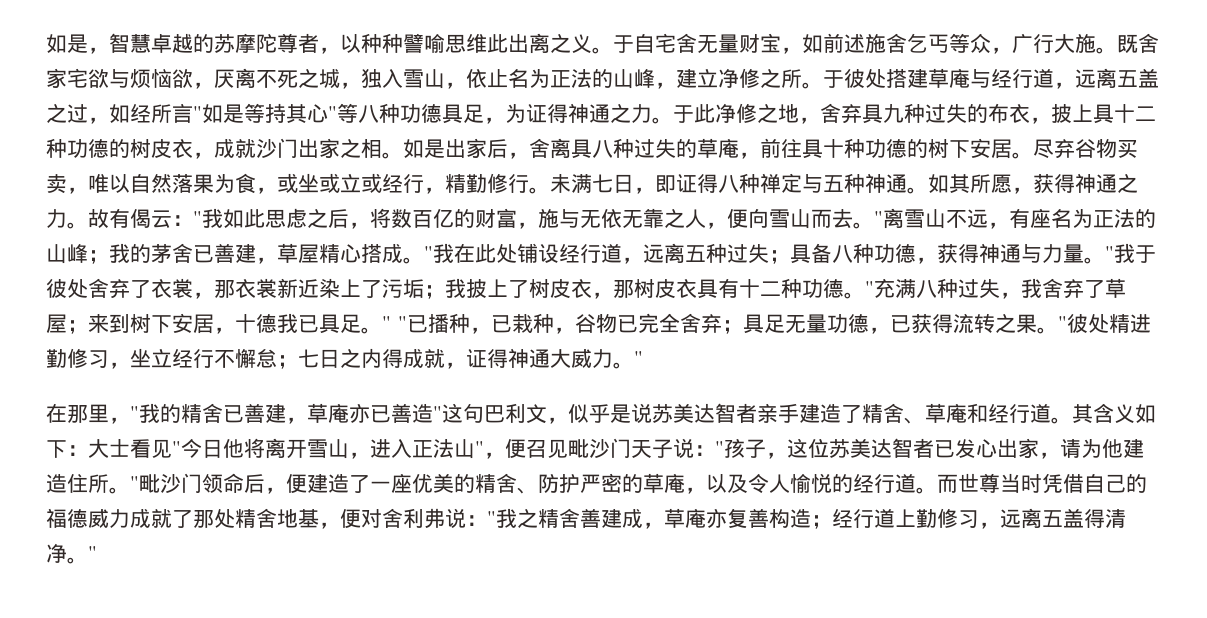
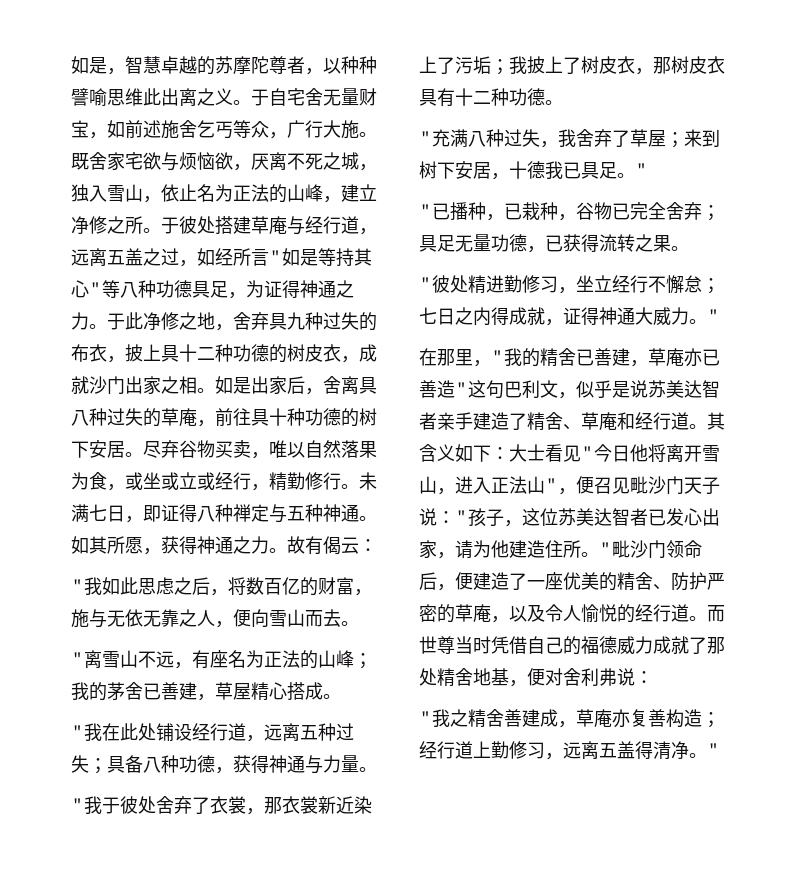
(193, 220) none -> (377, 545) //
(874, 225) none -> (359, 623) //
(424, 260) none -> (341, 696) //
(1105, 260) none -> (377, 769) //
(865, 295) none -> (563, 102) //
(391, 323) none -> (648, 170) //
(1058, 330) none -> (689, 248) //
(487, 520) none -> (653, 677) //

